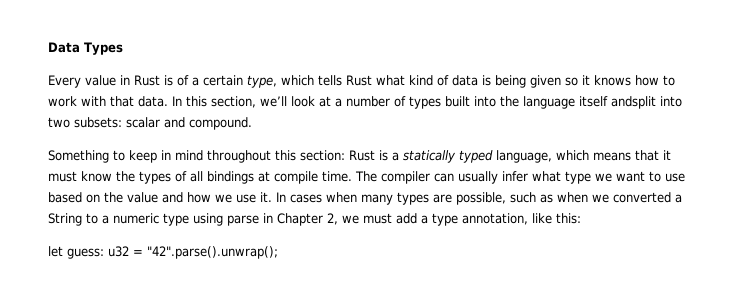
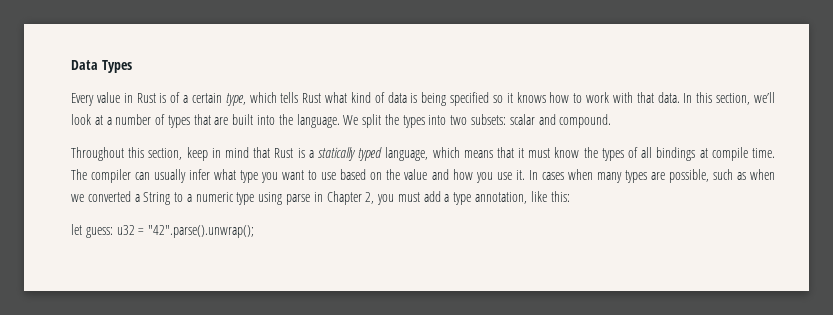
[530,75,561,88] given -> [450,92,490,106] specified
(441, 102) none -> [193,114,229,125] that are
[523,96,656,109] language itself andsplit -> [296,114,425,128] language. We split the types
[48,150,345,163] Something to keep in mind throughout this section: -> [71,147,271,161] Throughout this section, keep in mind that
[595,173,612,182] we -> [261,172,279,183] you
[215,194,232,203] we -> [475,172,493,183] you
[342,215,359,224] we -> [377,194,395,205] you

